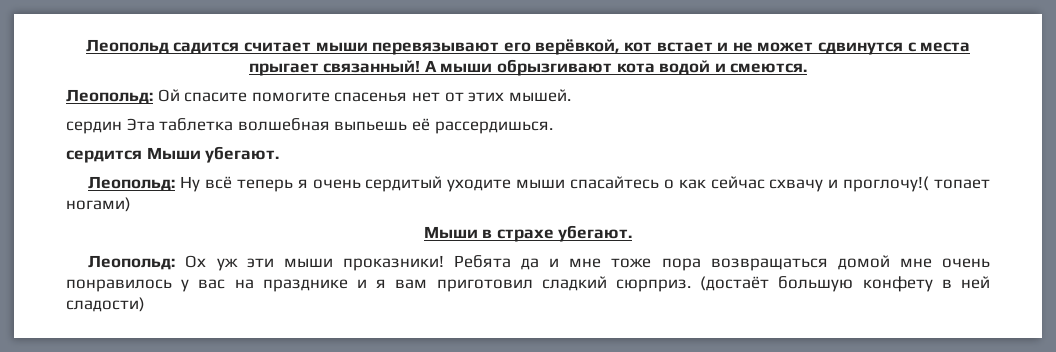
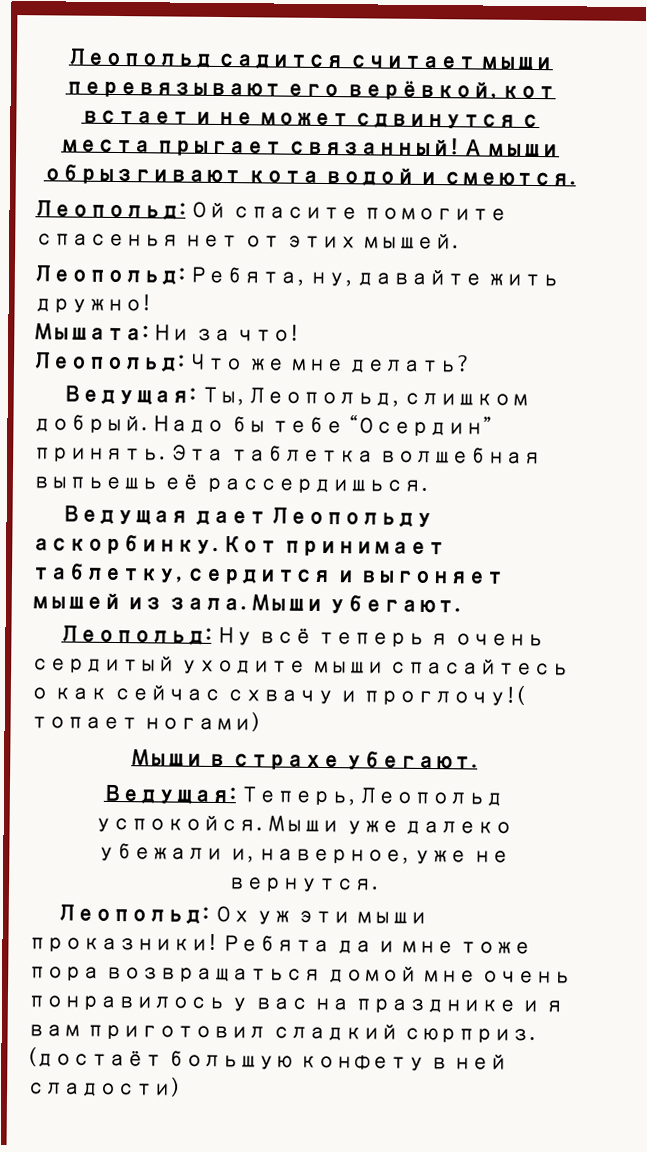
[66,121,122,134] сердин -> [34,264,561,288] [34,293,152,314] [34,323,300,342] [33,351,472,375] [63,385,531,407] [33,414,494,437] [33,447,166,463] Леопольд: Ребята, ну, давайте жить дружно! // Мышата: Ни за что! // Леопольд: Что же мне делать? // Ведущая: Ты, Леопольд, слишком добрый. Надо бы тебе “Осердин” принять.
[66,150,142,163] сердится -> [62,505,434,528] [32,533,446,558] [31,562,505,586] [31,592,247,612] Ведущая дает Леопольду аскорбинку. Кот принимает таблетку, сердится и выгоняет мышей из зала.
(633, 233) none -> [102,784,505,807] [94,814,513,836] [97,842,510,865] [227,877,379,893] // Ведущая: Теперь, Леопольд успокойся. Мыши уже далеко убежали и, наверное, уже не вернутся.

